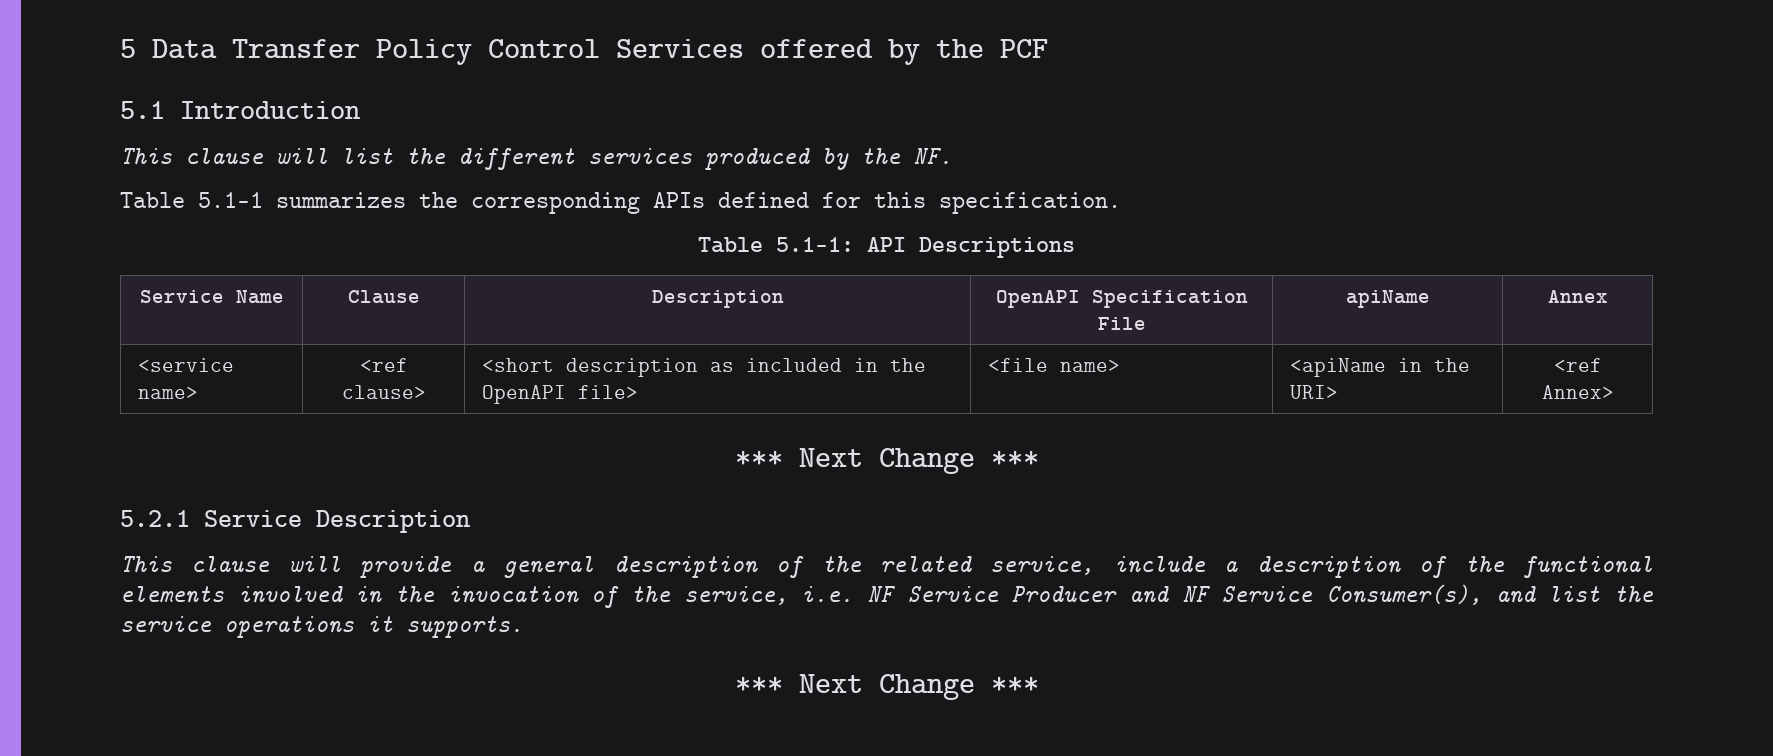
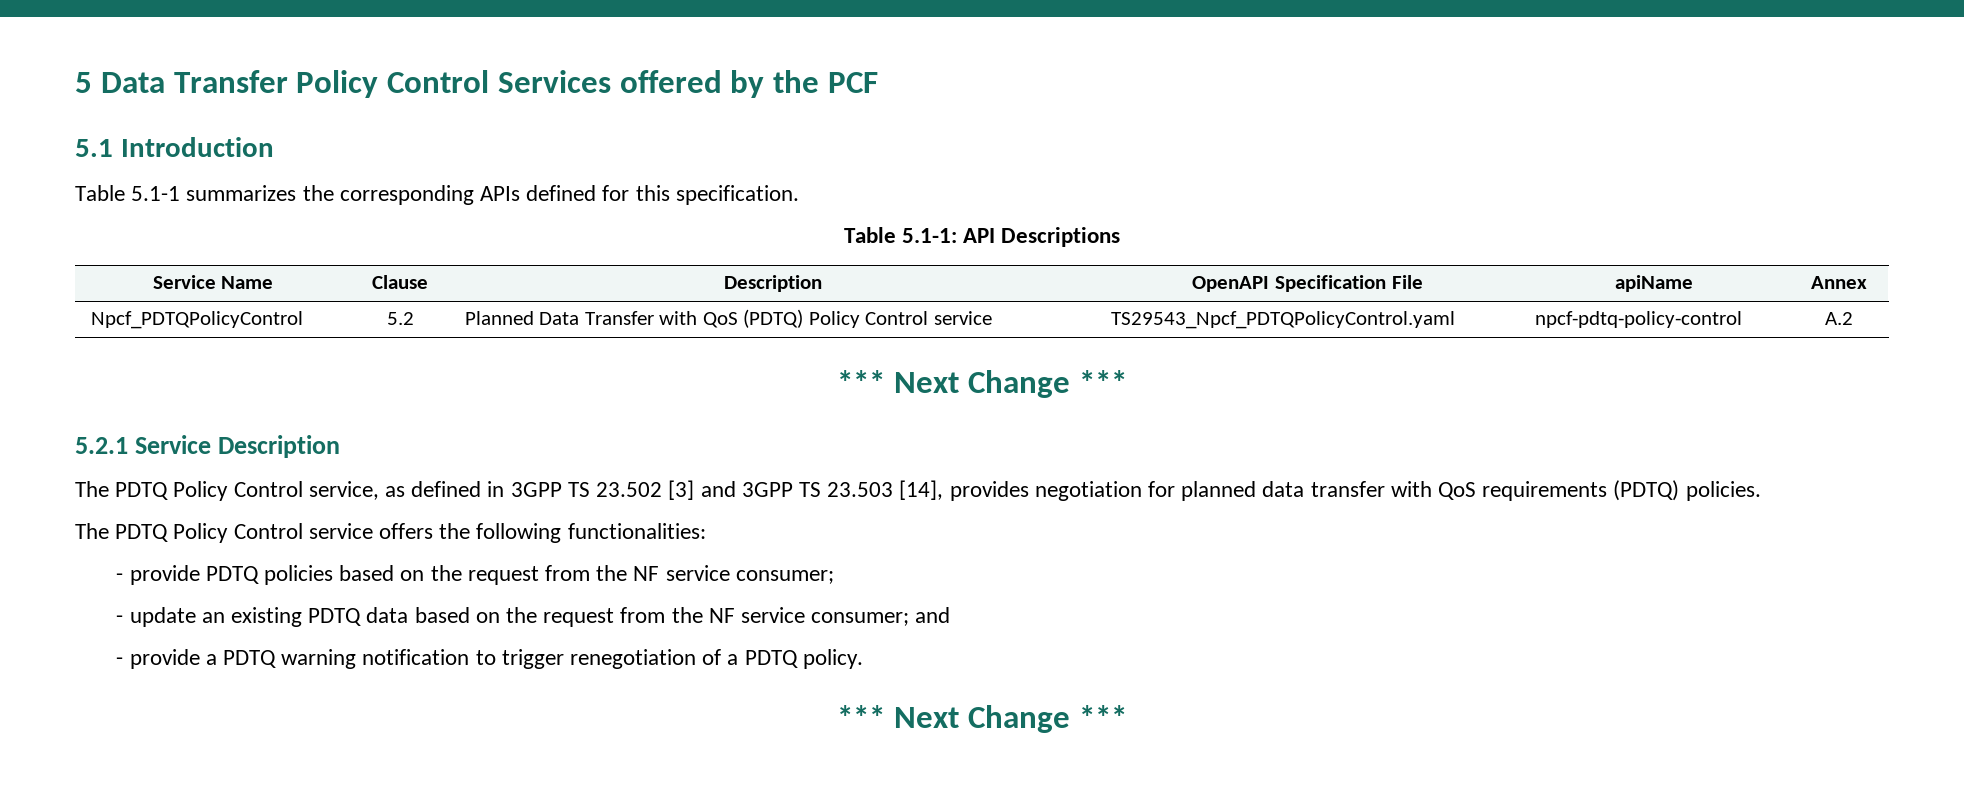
[120,148,952,170] // This clause will list the different services produced by the NF. -> (274, 147) none
[137,358,234,372] [137,386,198,399] [359,358,408,372] [341,385,426,399] [481,358,926,377] [481,385,638,404] [987,358,1120,372] [1289,358,1470,377] [1289,385,1338,399] [1553,358,1602,372] [1541,385,1614,399] <service name> | <ref clause> | <short description as included in the OpenAPI file> | <file name> | <apiName in the URI> | <ref Annex> -> [90,311,303,329] [386,312,414,325] [464,309,992,328] [1110,311,1455,329] [1534,311,1742,328] [1824,312,1853,325] Npcf_PDTQPolicyControl | 5.2 | Planned Data Transfer with QoS (PDTQ) Policy Control service | TS29543_Npcf_PDTQPolicyControl.yaml | npcf-pdtq-policy-control | A.2
[120,556,1653,578] [120,584,1655,608] [120,616,523,638] This clause will provide a general description of the related service, include a description of the functional elements involved in the invocation of the service, i.e. NF Service Producer and NF Service Consumer(s), and list the service operations it supports. -> [75,480,1761,501] [75,523,706,543] [116,565,834,585] [116,607,951,627] [116,649,863,669] The PDTQ Policy Control service, as defined in 3GPP TS 23.502 [3] and 3GPP TS 23.503 [14], provides negotiation for planned data transfer with QoS requirements (PDTQ) policies. // The PDTQ Policy Control service offers the following functionalities: // - provide PDTQ policies based on the request from the NF service consumer; // - update an existing PDTQ data based on the request from the NF service consumer; and // - provide a PDTQ warning notification to trigger renegotiation of a PDTQ policy.

